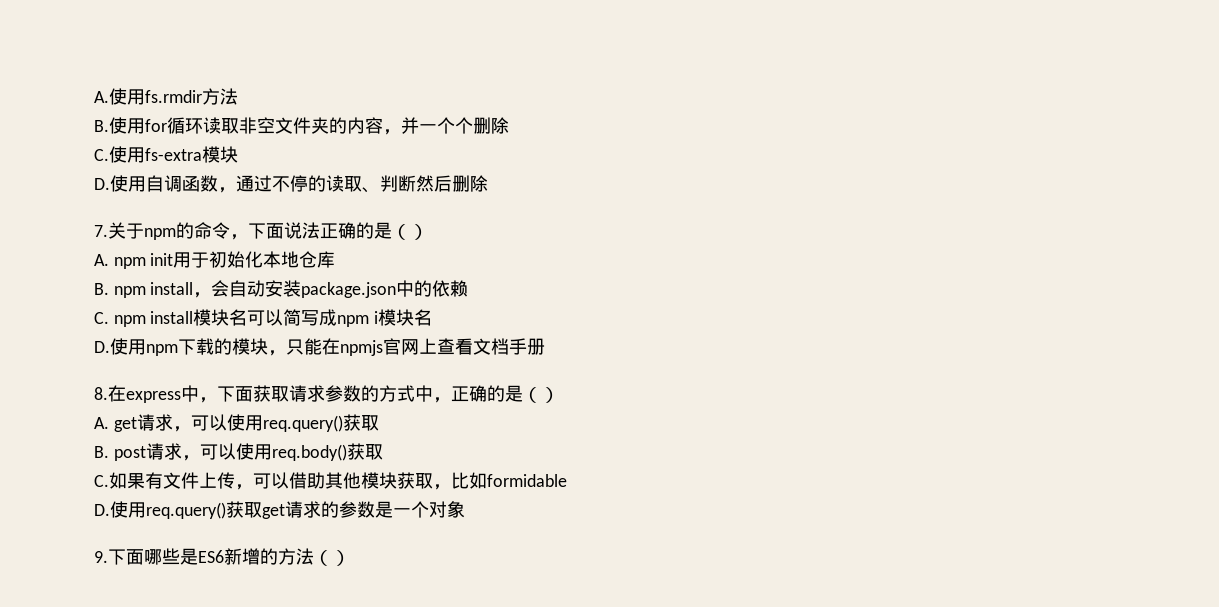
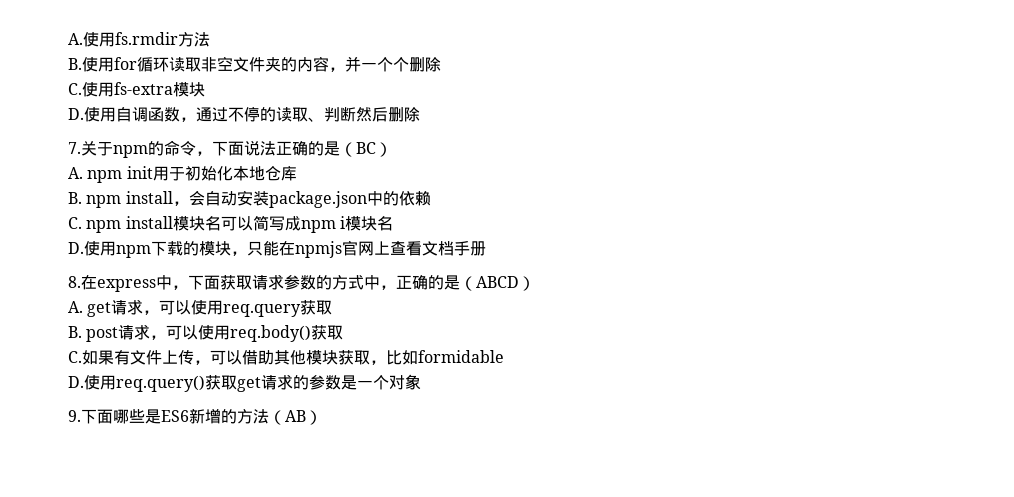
(410, 232) none -> [356,142,376,154] BC
(541, 395) none -> [476,276,519,288] ABCD
[262,415,343,432] req.query() -> [223,304,302,317] req.query
(332, 558) none -> [285,410,306,422] AB

